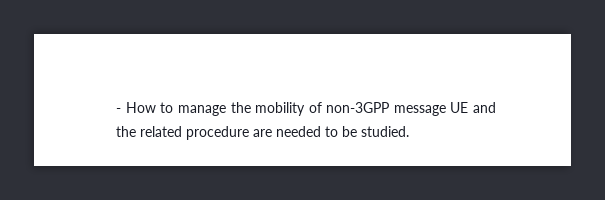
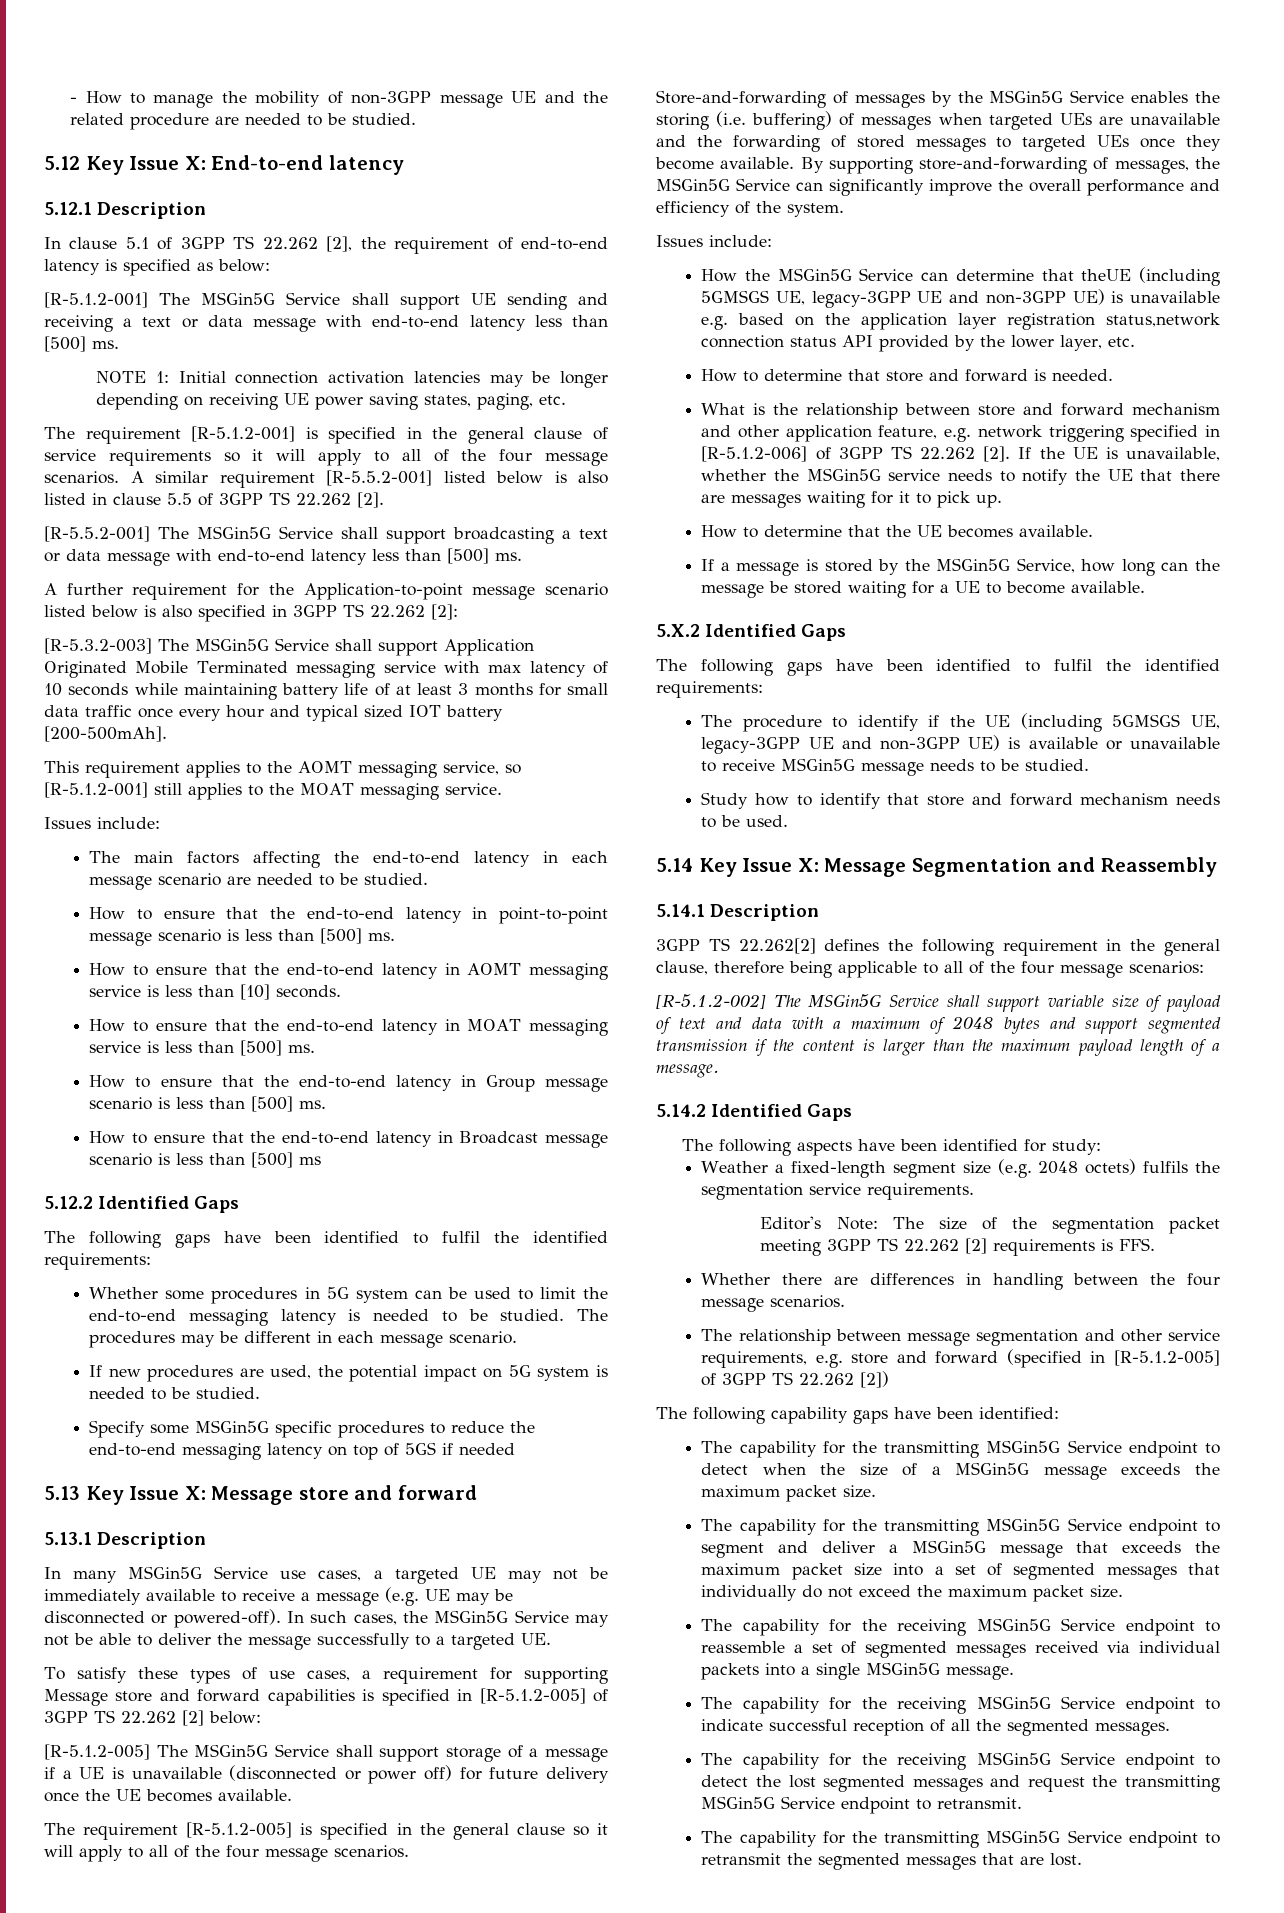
(410, 131) none -> [44,155,404,175] [44,202,207,219] [44,236,608,254] [44,259,270,276] [44,292,608,310] [44,315,608,332] [44,336,119,352] [96,371,608,388] [96,393,567,410] [44,426,608,444] [44,449,608,466] [44,470,608,488] [44,492,384,508] [44,526,608,544] [44,548,522,566] [44,583,608,600] [44,604,458,622] [44,638,534,656] [44,661,608,678] [44,683,608,700] [44,705,503,722] [44,726,167,742] [44,761,521,778] [44,782,502,800] [44,817,160,829] [89,851,608,868] [89,873,429,890] [89,907,608,924] [89,928,396,946] [89,963,608,980] [89,984,342,1000] [89,1019,608,1036] [89,1040,316,1056] [89,1075,608,1092] [89,1096,327,1112] [89,1131,608,1148] [89,1152,322,1168] [44,1196,240,1213] [44,1231,609,1248] [44,1253,151,1270] [89,1287,609,1304] [89,1309,608,1326] [89,1331,518,1348] [89,1365,609,1382] [89,1387,261,1400] [89,1420,536,1438] [89,1442,516,1460] [44,1485,477,1505] [44,1532,207,1549] [44,1566,608,1584] [44,1587,513,1606] [44,1609,609,1628] [44,1633,551,1650] [44,1667,608,1684] [44,1688,609,1706] [44,1710,261,1726] [44,1744,609,1762] [44,1765,609,1784] [44,1789,292,1802] [44,1822,609,1840] [44,1845,409,1862] [656,90,1220,108] [656,111,1220,130] [656,135,1221,152] [655,157,1220,174] [656,178,1220,196] [656,201,844,217] [656,235,772,247] [701,267,1220,286] [701,289,1220,308] [701,313,1220,330] [701,335,1136,352] [701,369,1114,382] [701,403,1220,420] [701,425,1220,442] [701,446,1220,462] [701,468,1220,485] [701,491,1003,508] [701,525,1094,538] [701,558,1220,576] [701,581,1146,598] [656,624,847,641] [656,659,1220,676] [656,681,763,698] [701,713,1220,732] [701,735,1220,754] [701,758,1090,776] [701,792,1220,809] [701,815,789,828] [656,857,1217,877] [656,904,820,921] [656,938,1220,956] [656,961,1204,978] [656,994,1221,1012] [656,1016,1221,1034] [656,1039,1220,1056] [656,1064,719,1078] [656,1104,853,1121] [682,1139,1102,1156] [701,1159,1220,1178] [701,1183,975,1200] [760,1216,1220,1234] [760,1238,1156,1256] [701,1273,1220,1290] [701,1295,846,1312] [701,1329,1220,1346] [701,1349,1220,1368] [701,1371,890,1388] [656,1407,1059,1424] [701,1440,1220,1458] [701,1462,1220,1480] [701,1485,877,1502] [701,1518,1220,1536] [701,1540,1220,1558] [701,1563,1220,1580] [701,1585,1124,1602] [701,1618,1220,1636] [701,1641,1220,1658] [701,1662,1015,1680] [701,1696,1220,1714] [701,1719,1171,1736] [701,1752,1220,1770] [701,1775,1220,1792] [701,1796,1023,1814] [701,1830,1220,1848] [701,1853,1083,1870] // 5.12 Key Issue X: End-to-end latency // 5.12.1 Description // In clause 5.1 of 3GPP TS 22.262 [2], the requirement of end-to-end latency is specified as below: // [R-5.1.2-001] The MSGin5G Service shall support UE sending and receiving a text or data message with end-to-end latency less than [500] ms. // NOTE 1: Initial connection activation latencies may be longer depending on receiving UE power saving states, paging, etc. // The requirement [R-5.1.2-001] is specified in the general clause of service requirements so it will apply to all of the four message scenarios. A similar requirement [R-5.5.2-001] listed below is also listed in clause 5.5 of 3GPP TS 22.262 [2]. // [R-5.5.2-001] The MSGin5G Service shall support broadcasting a text or data message with end-to-end latency less than [500] ms. // A further requirement for the Application-to-point message scenario listed below is also specified in 3GPP TS 22.262 [2]: // [R-5.3.2-003] The MSGin5G Service shall support Application Originated Mobile Terminated messaging service with max latency of 10 seconds while maintaining battery life of at least 3 months for small data traffic once every hour and typical sized IOT battery [200-500mAh]. // This requirement applies to the AOMT messaging service, so [R-5.1.2-001] still applies to the MOAT messaging service. // Issues include: // The main factors affecting the end-to-end latency in each message scenario are needed to be studied. // How to ensure that the end-to-end latency in point-to-point message scenario is less than [500] ms. // How to ensure that the end-to-end latency in AOMT messaging service is less than [10] seconds. // How to ensure that the end-to-end latency in MOAT messaging service is less than [500] ms. // How to ensure that the end-to-end latency in Group message scenario is less than [500] ms. // How to ensure that the end-to-end latency in Broadcast message scenario is less than [500] ms // 5.12.2 Identified Gaps // The following gaps have been identified to fulfil the identified requirements: // Whether some procedures in 5G system can be used to limit the end-to-end messaging latency is needed to be studied. The procedures may be different in each message scenario. // If new procedures are used, the potential impact on 5G system is needed to be studied. // Specify some MSGin5G specific procedures to reduce the end-to-end messaging latency on top of 5GS if needed // 5.13 Key Issue X: Message store and forward // 5.13.1 Description // In many MSGin5G Service use cases, a targeted UE may not be immediately available to receive a message (e.g. UE may be disconnected or powered-off). In such cases, the MSGin5G Service may not be able to deliver the message successfully to a targeted UE. // To satisfy these types of use cases, a requirement for supporting Message store and forward capabilities is specified in [R-5.1.2-005] of 3GPP TS 22.262 [2] below: // [R-5.1.2-005] The MSGin5G Service shall support storage of a message if a UE is unavailable (disconnected or power off) for future delivery once the UE becomes available. // The requirement [R-5.1.2-005] is specified in the general clause so it will apply to all of the four message scenarios. // Store-and-forwarding of messages by the MSGin5G Service enables the storing (i.e. buffering) of messages when targeted UEs are unavailable and the forwarding of stored messages to targeted UEs once they become available. By supporting store-and-forwarding of messages, the MSGin5G Service can significantly improve the overall performance and efficiency of the system. // Issues include: // How the MSGin5G Service can determine that theUE (including 5GMSGS UE, legacy-3GPP UE and non-3GPP UE) is unavailable e.g. based on the application layer registration status,network connection status API provided by the lower layer, etc. // How to determine that store and forward is needed. // What is the relationship between store and forward mechanism and other application feature, e.g. network triggering specified in [R-5.1.2-006] of 3GPP TS 22.262 [2]. If the UE is unavailable, whether the MSGin5G service needs to notify the UE that there are messages waiting for it to pick up. // How to determine that the UE becomes available. // If a message is stored by the MSGin5G Service, how long can the message be stored waiting for a UE to become available. // 5.X.2 Identified Gaps // The following gaps have been identified to fulfil the identified requirements: // The procedure to identify if the UE (including 5GMSGS UE, legacy-3GPP UE and non-3GPP UE) is available or unavailable to receive MSGin5G message needs to be studied. // Study how to identify that store and forward mechanism needs to be used. // 5.14 Key Issue X: Message Segmentation and Reassembly // 5.14.1 Description // 3GPP TS 22.262[2] defines the following requirement in the general clause, therefore being applicable to all of the four message scenarios: // [R-5.1.2-002] The MSGin5G Service shall support variable size of payload of text and data with a maximum of 2048 bytes and support segmented transmission if the content is larger than the maximum payload length of a message. // 5.14.2 Identified Gaps // The following aspects have been identified for study: // Weather a fixed-length segment size (e.g. 2048 octets) fulfils the segmentation service requirements. // Editor's Note: The size of the segmentation packet meeting 3GPP TS 22.262 [2] requirements is FFS. // Whether there are differences in handling between the four message scenarios. // The relationship between message segmentation and other service requirements, e.g. store and forward (specified in [R-5.1.2-005] of 3GPP TS 22.262 [2]) // The following capability gaps have been identified: // The capability for the transmitting MSGin5G Service endpoint to detect when the size of a MSGin5G message exceeds the maximum packet size. // The capability for the transmitting MSGin5G Service endpoint to segment and deliver a MSGin5G message that exceeds the maximum packet size into a set of segmented messages that individually do not exceed the maximum packet size. // The capability for the receiving MSGin5G Service endpoint to reassemble a set of segmented messages received via individual packets into a single MSGin5G message. // The capability for the receiving MSGin5G Service endpoint to indicate successful reception of all the segmented messages. // The capability for the receiving MSGin5G Service endpoint to detect the lost segmented messages and request the transmitting MSGin5G Service endpoint to retransmit. // The capability for the transmitting MSGin5G Service endpoint to retransmit the segmented messages that are lost.

